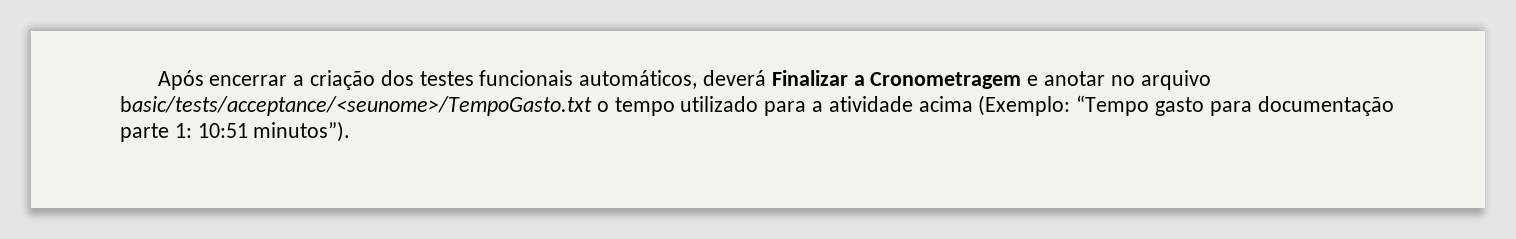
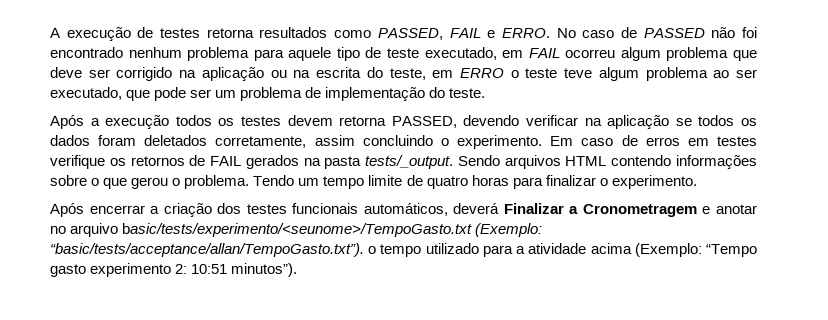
(157, 80) none -> [50,26,758,41] [50,46,758,62] [50,66,758,82] [50,86,487,102] [50,114,759,130] [50,134,758,150] [49,154,758,170] [49,174,697,190] A execução de testes retorna resultados como PASSED, FAIL e ERRO. No caso de PASSED não foi encontrado nenhum problema para aquele tipo de teste executado, em FAIL ocorreu algum problema que deve ser corrigido na aplicação ou na escrita do teste, em ERRO o teste teve algum problema ao ser executado, que pode ser um problema de implementação do teste. // Após a execução todos os testes devem retorna PASSED, devendo verificar na aplicação se todos os dados foram deletados corretamente, assim concluindo o experimento. Em caso de erros em testes verifique os retornos de FAIL gerados na pasta tests/_output. Sendo arquivos HTML contendo informações sobre o que gerou o problema. Tendo um tempo limite de quatro horas para finalizar o experimento. //
[120,96,592,116] basic/tests/acceptance/<seunome>/TempoGasto.txt -> [121,222,543,238] [49,242,364,257] basic/tests/experimento/<seunome>/TempoGasto.txt (Exemplo: “basic/tests/acceptance/allan/TempoGasto.txt”).
[1209,96,1394,116] [120,123,192,142] para documentação parte 1: -> [89,262,188,277] experimento 2:

